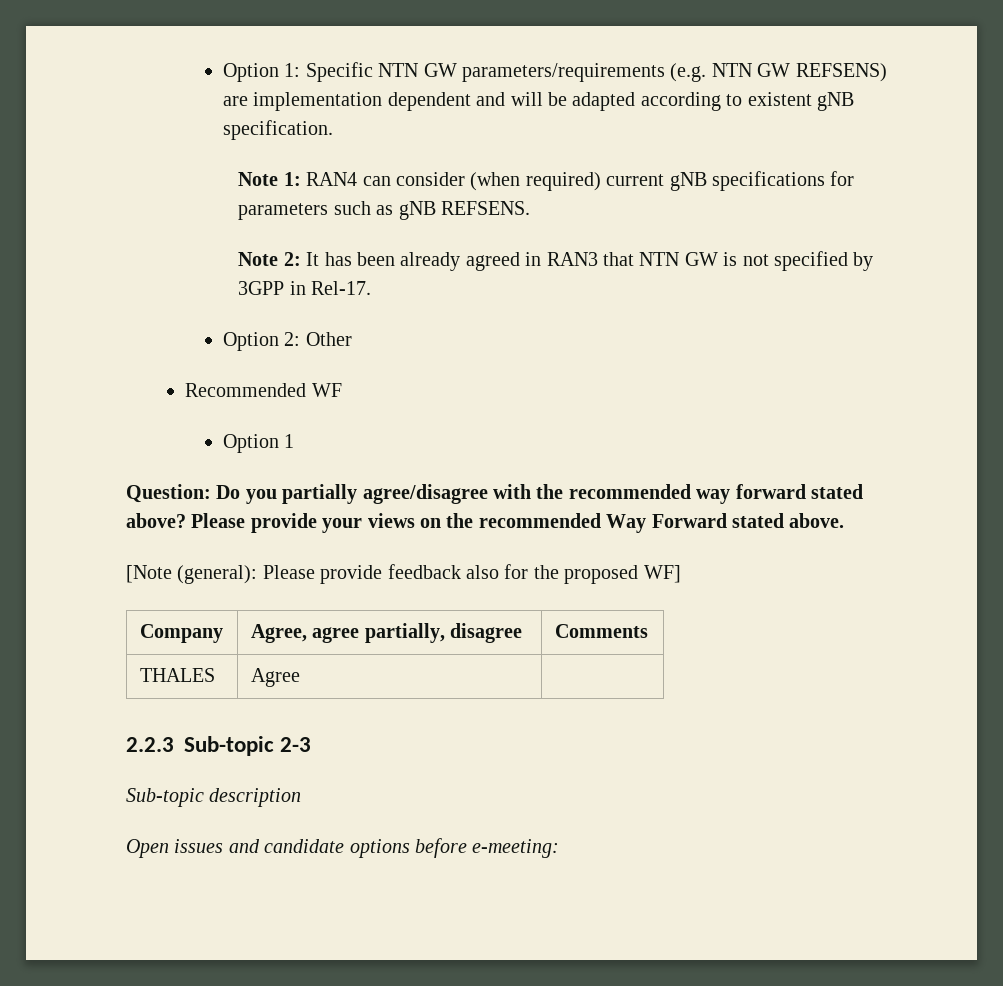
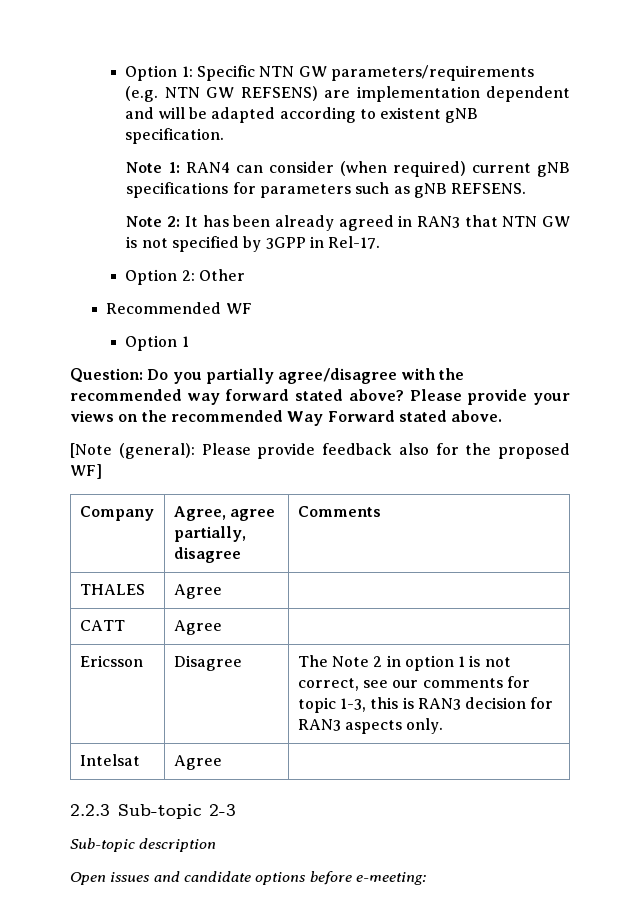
(300, 677) none -> [79,620,125,631] [173,620,222,635] [79,655,143,667] [173,655,242,671] [297,655,511,671] [297,676,530,691] [297,697,554,713] [297,718,444,734] [79,754,140,766] [173,755,222,770] // CATT | Agree | // Ericsson | Disagree | The Note 2 in option 1 is not correct, see our comments for topic 1-3, this is RAN3 decision for RAN3 aspects only. // Intelsat | Agree |

